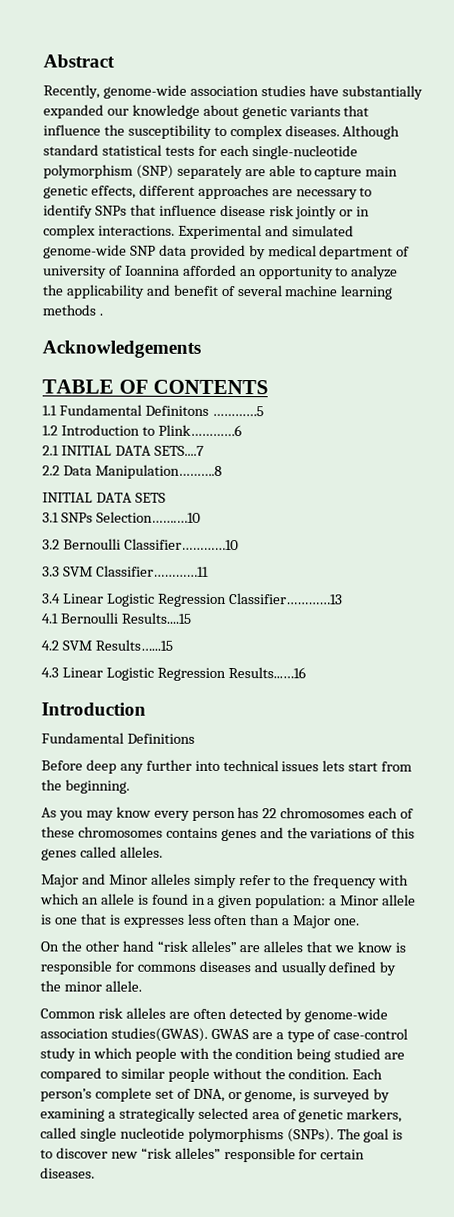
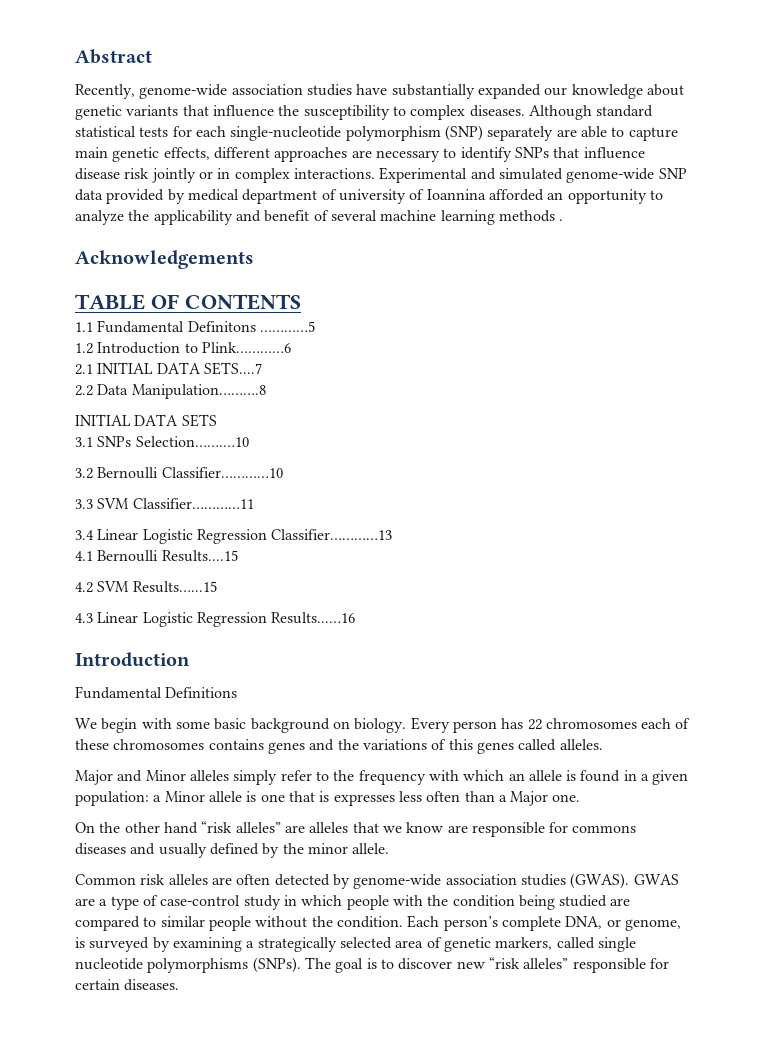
[41,759,413,774] [41,779,130,794] [41,806,190,821] Before deep any further into technical issues lets start from the beginning. // As you may know every -> [75,717,450,733] We begin with some basic background on biology. Every
[395,942,407,953] is -> [447,825,468,833] are
[110,1027,208,1042] studies(GWAS). -> [520,873,630,889] studies (GWAS).
[154,1088,191,1099] set of -> (561, 923) none

